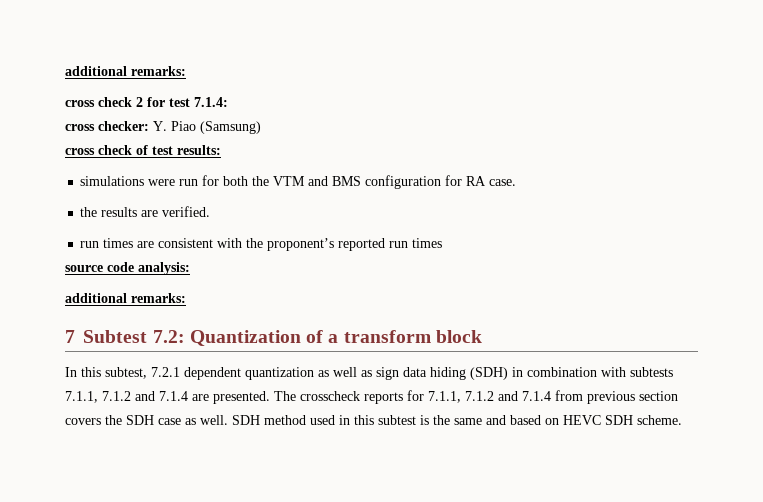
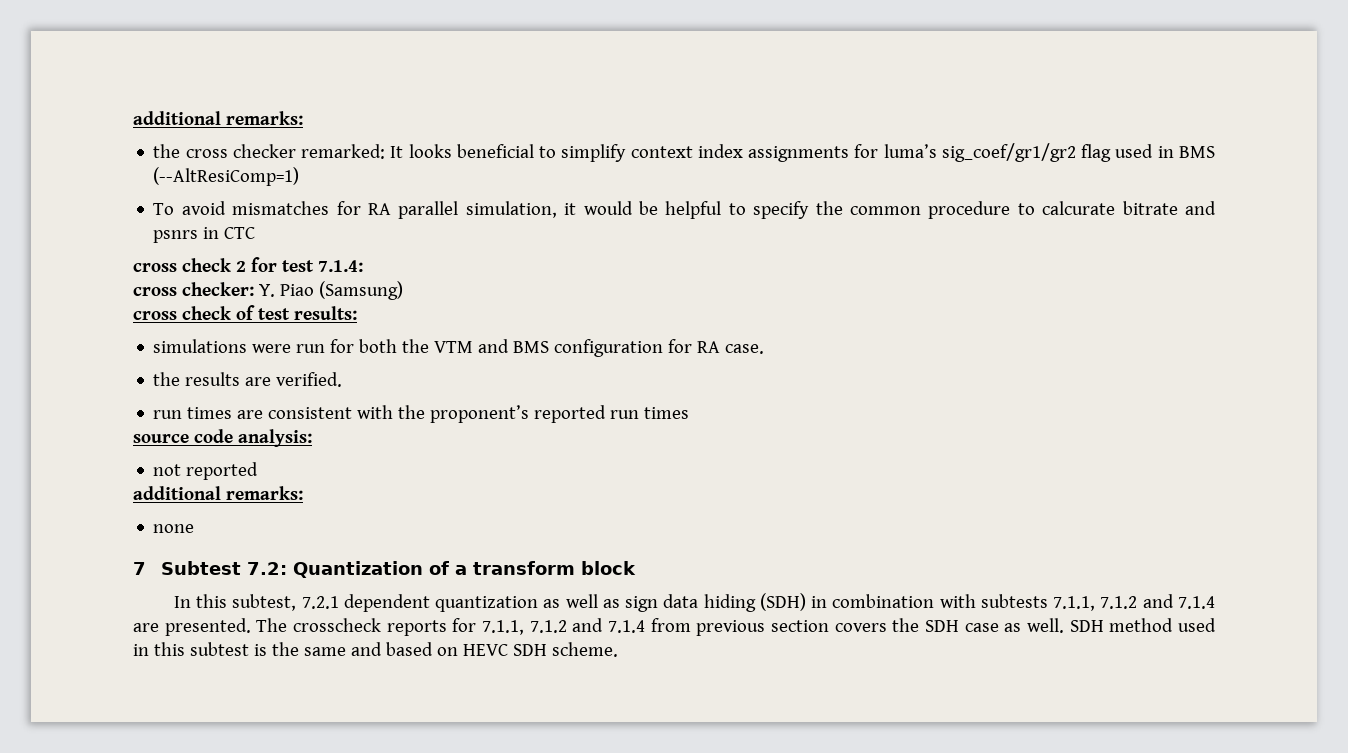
[65,66,186,76] additional remarks: -> [133,111,303,125] [153,143,1215,162] [153,167,300,186] [153,201,1217,219] [153,227,256,243] additional remarks: // the cross checker remarked: It looks beneficial to simplify context index assignments for luma’s sig_coef/gr1/gr2 flag used in BMS (--AltResiComp=1) // To avoid mismatches for RA parallel simulation, it would be helpful to specify the common procedure to calcurate bitrate and psnrs in CTC
[65,293,186,303] // additional remarks: -> [153,462,259,480] [133,486,303,500] [153,524,195,533] // not reported // additional remarks: // none

